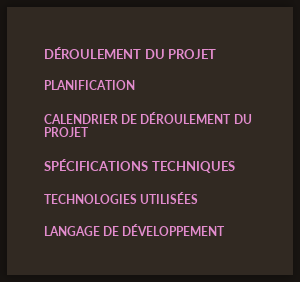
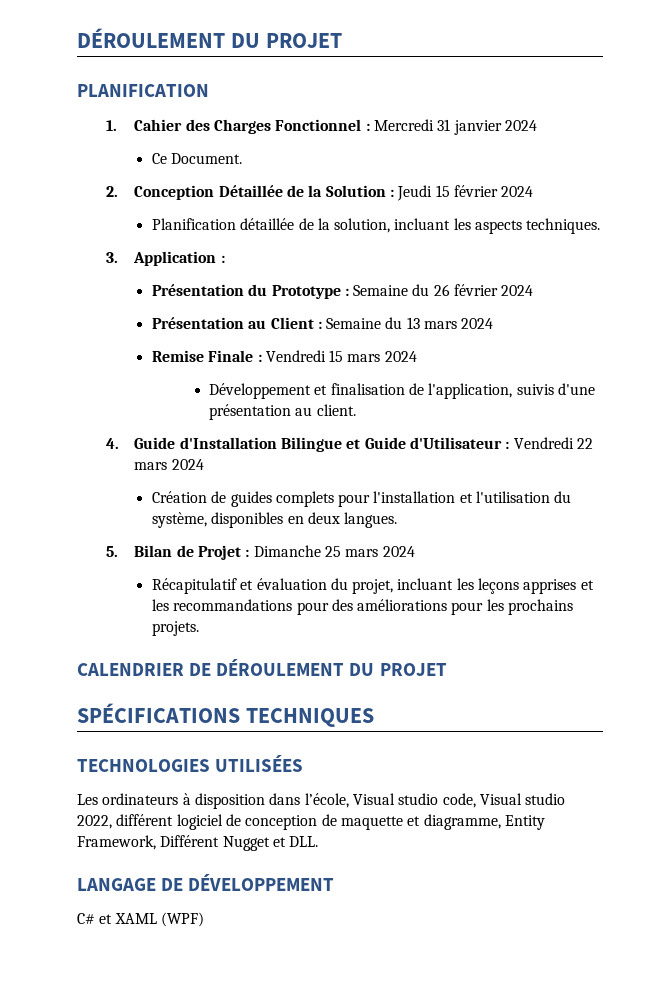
(135, 85) none -> [105,119,537,135] [151,153,243,164] [105,185,534,201] [151,218,601,234] [105,251,225,266] [151,284,534,299] [151,317,494,329] [151,350,417,362] [209,383,596,399] [209,404,356,420] [105,437,593,452] [134,459,204,470] [151,491,572,507] [151,512,398,528] [105,545,415,560] [151,578,594,594] [151,599,574,615] [151,621,199,636] // 1. Cahier des Charges Fonctionnel : Mercredi 31 janvier 2024 // Ce Document. // 2. Conception Détaillée de la Solution : Jeudi 15 février 2024 // Planification détaillée de la solution, incluant les aspects techniques. // 3. Application : // Présentation du Prototype : Semaine du 26 février 2024 // Présentation au Client : Semaine du 13 mars 2024 // Remise Finale : Vendredi 15 mars 2024 // Développement et finalisation de l'application, suivis d'une présentation au client. // 4. Guide d'Installation Bilingue et Guide d'Utilisateur : Vendredi 22 mars 2024 // Création de guides complets pour l'installation et l'utilisation du système, disponibles en deux langues. // 5. Bilan de Projet : Dimanche 25 mars 2024 // Récapitulatif et évaluation du projet, incluant les leçons apprises et les recommandations pour des améliorations pour les prochains projets.
(199, 198) none -> [77,793,566,809] [77,814,545,830] [77,835,319,851] // Les ordinateurs à disposition dans l’école, Visual studio code, Visual studio 2022, différent logiciel de conception de maquette et diagramme, Entity Framework, Différent Nugget et DLL.
(226, 230) none -> [77,912,204,927] // C# et XAML (WPF)

